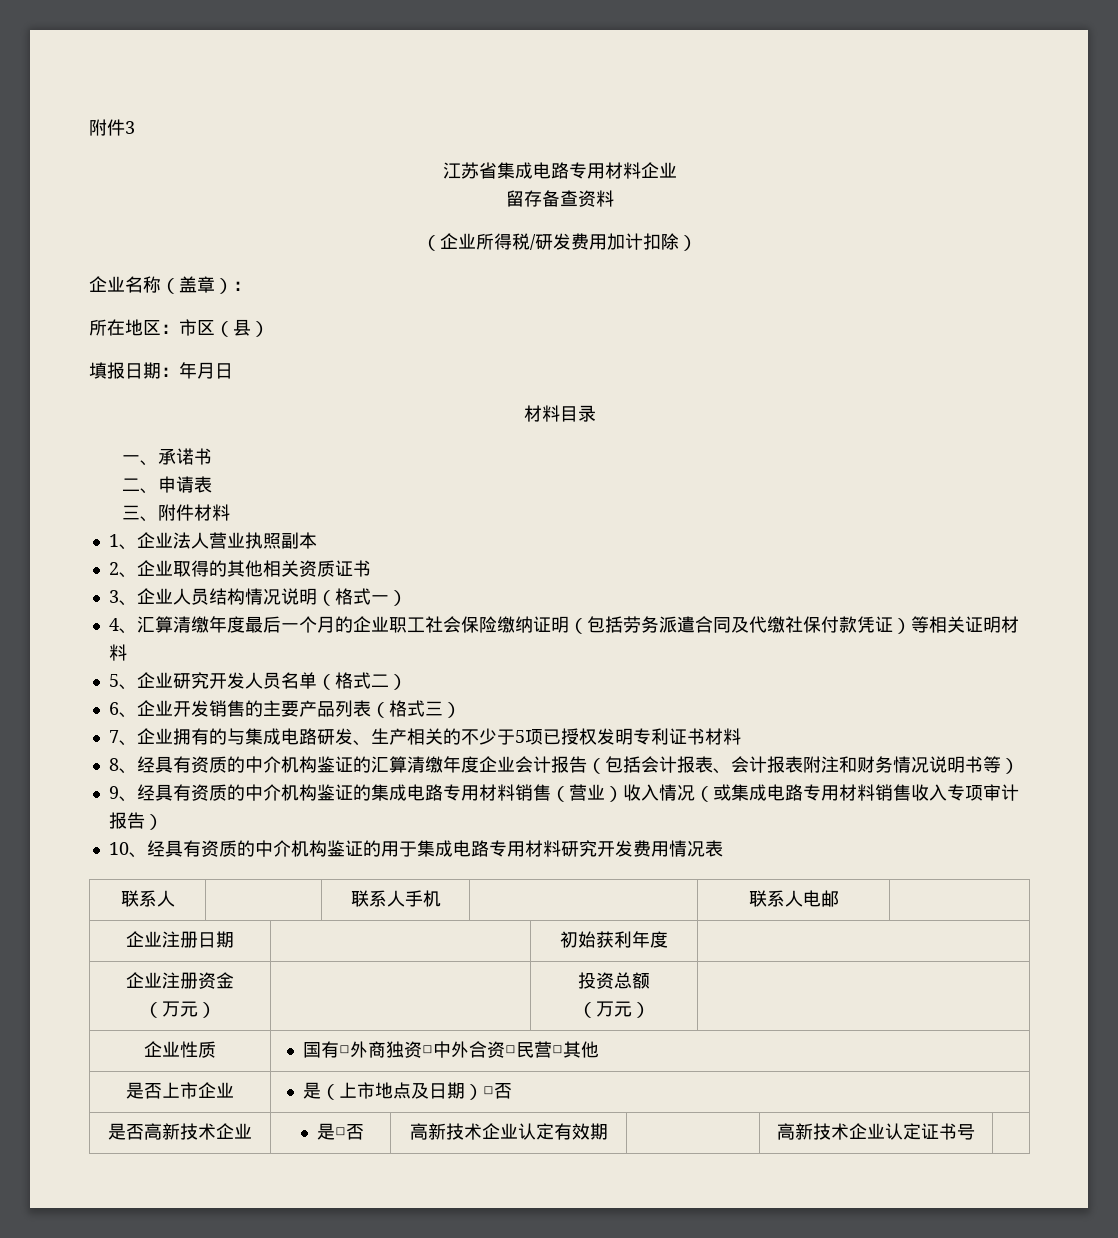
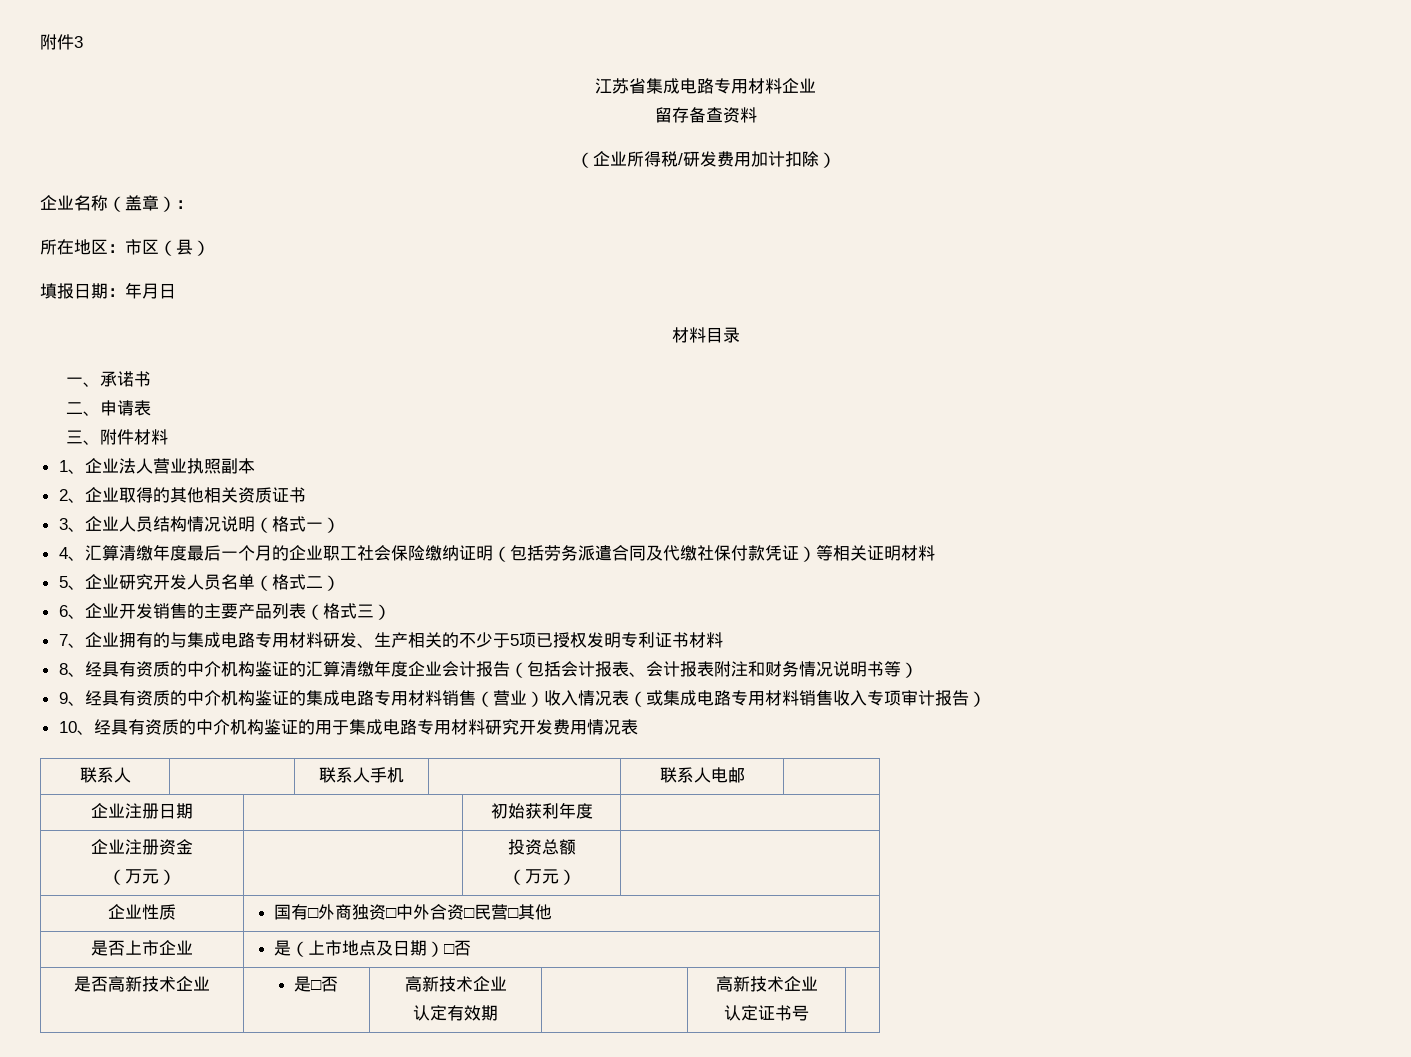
(317, 736) none -> [254,632,323,648] 专用材料
(695, 792) none -> [611,690,629,706] 表
(518, 1131) none -> (507, 983) //
(885, 1131) none -> (818, 983) //

